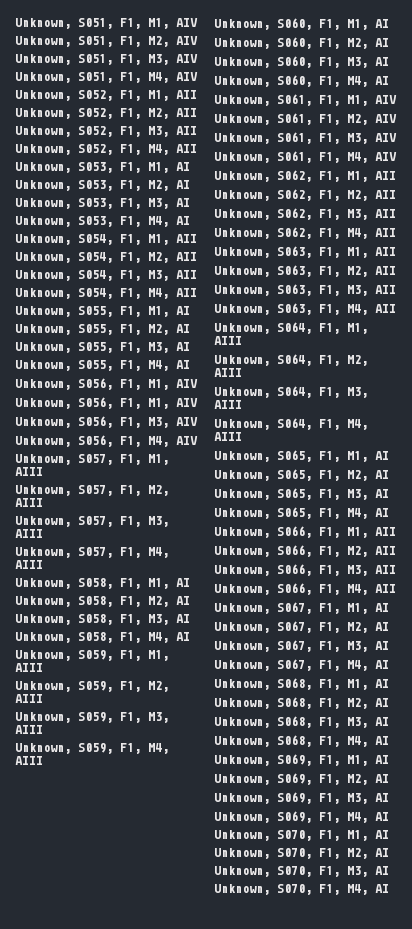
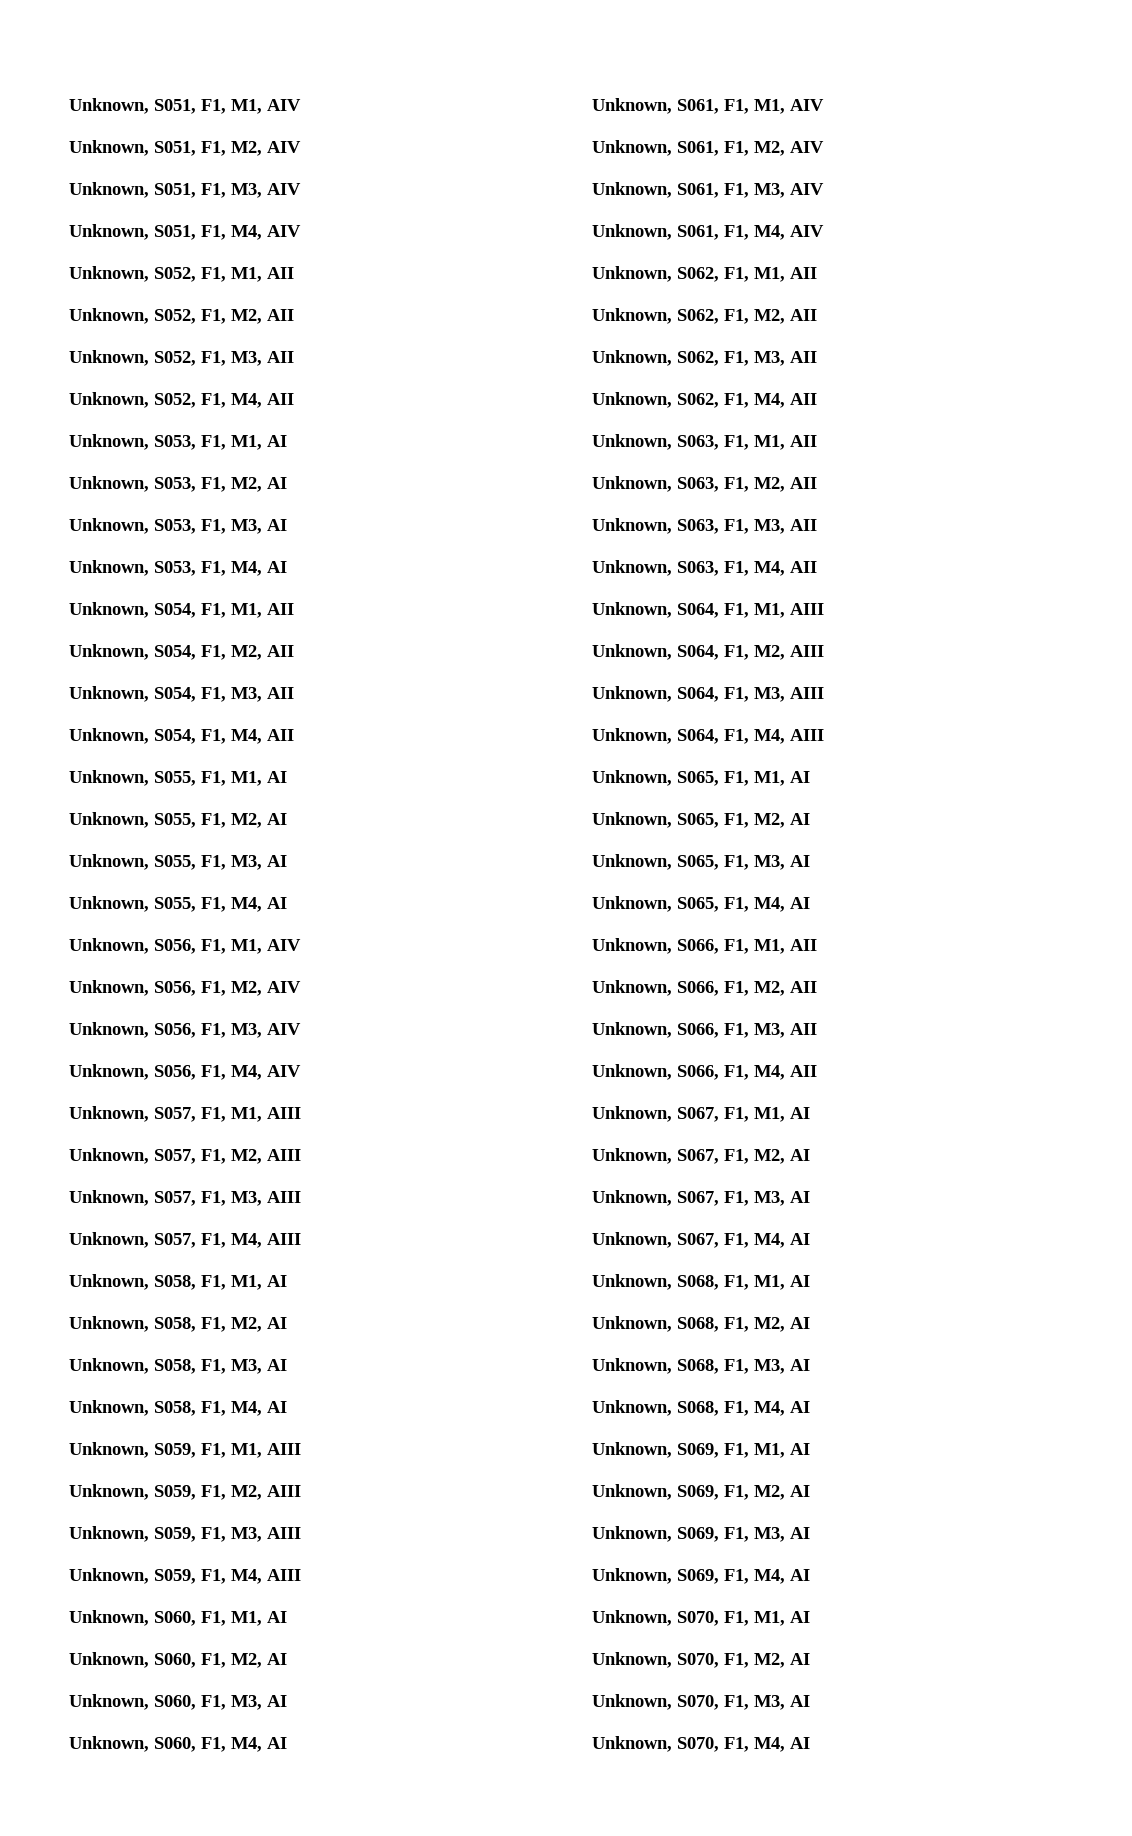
[148,398,169,409] M1, -> [231,981,262,996] M2,

